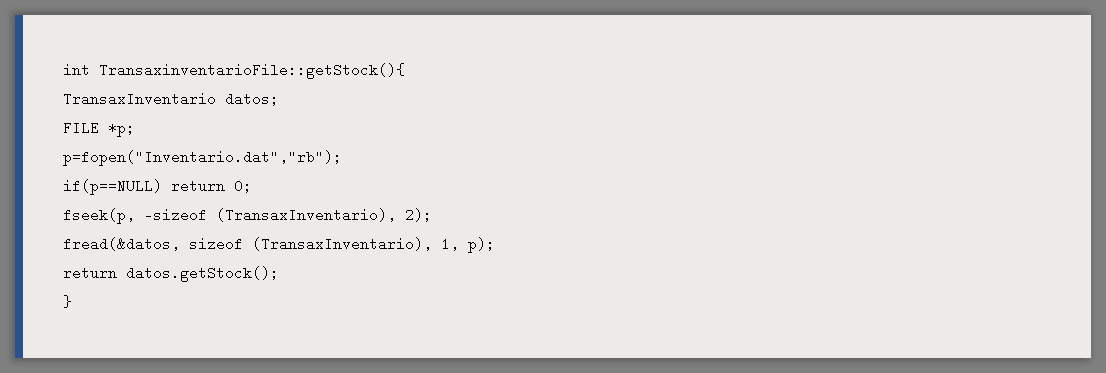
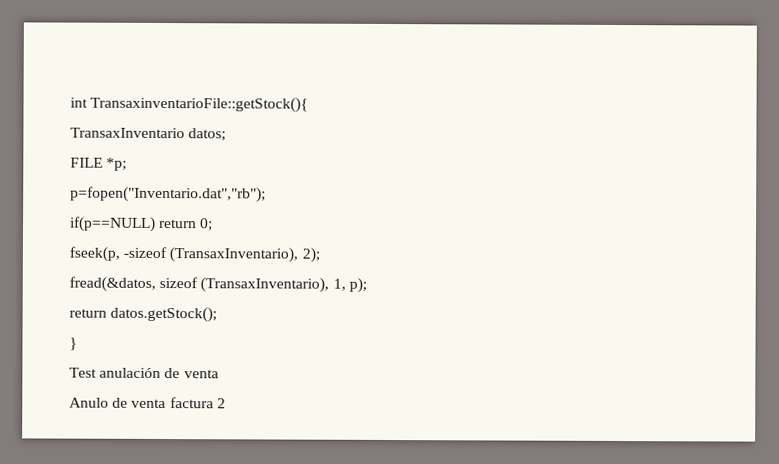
(72, 301) none -> [69,367,219,379] [69,397,226,409] // Test anulación de venta // Anulo de venta factura 2

